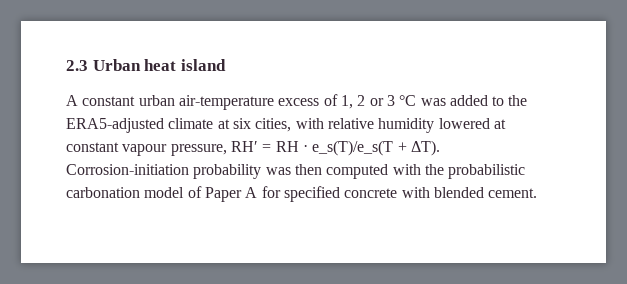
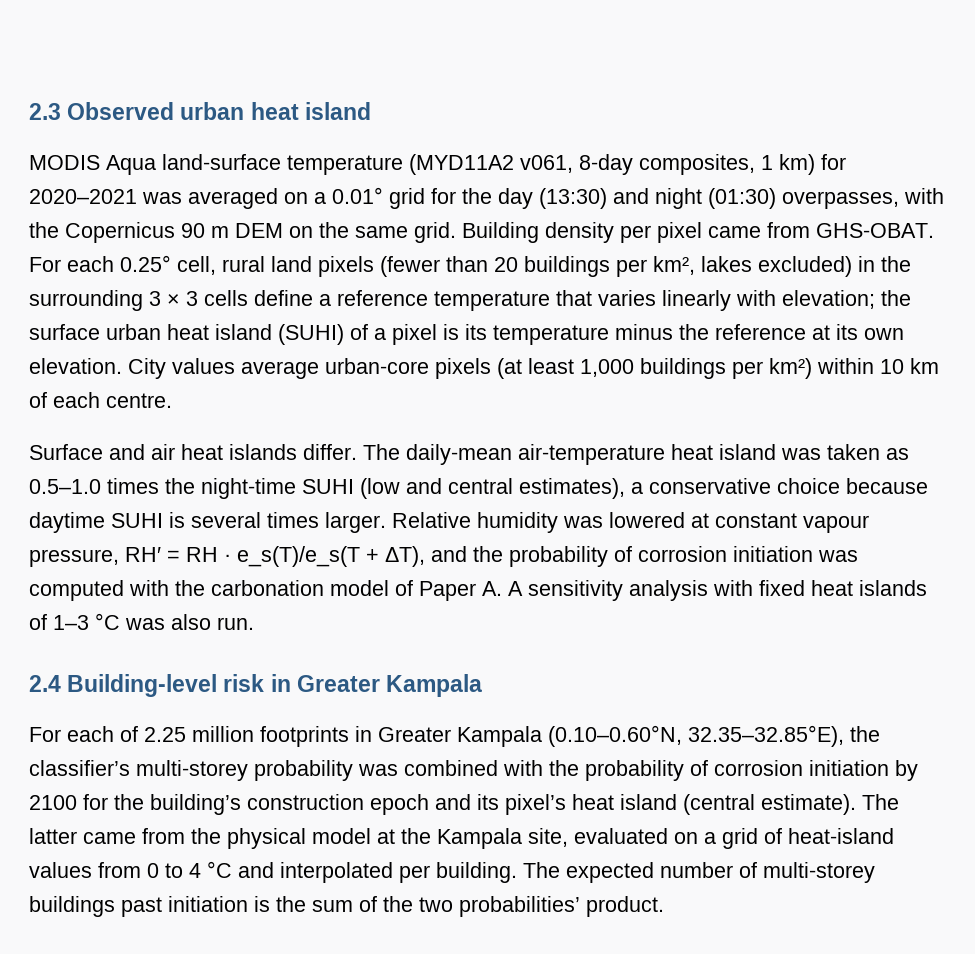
[92,59,141,71] Urban -> [67,102,245,120] Observed urban
[66,94,528,110] [66,118,435,133] A constant urban air-temperature excess of 1, 2 or 3 °C was added to the ERA5-adjusted climate at six cities, with relative humidity -> [29,154,846,175] [29,187,944,209] [29,222,934,243] [29,255,911,277] [29,290,911,311] [29,324,904,345] [29,358,939,379] [29,392,172,408] [29,444,909,465] [29,478,928,499] [29,512,603,533] MODIS Aqua land-surface temperature (MYD11A2 v061, 8-day composites, 1 km) for 2020–2021 was averaged on a 0.01° grid for the day (13:30) and night (01:30) overpasses, with the Copernicus 90 m DEM on the same grid. Building density per pixel came from GHS-OBAT. For each 0.25° cell, rural land pixels (fewer than 20 buildings per km², lakes excluded) in the surrounding 3 × 3 cells define a reference temperature that varies linearly with elevation; the surface urban heat island (SUHI) of a pixel is its temperature minus the reference at its own elevation. City values average urban-core pixels (at least 1,000 buildings per km²) within 10 km of each centre. // Surface and air heat islands differ. The daily-mean air-temperature heat island was taken as 0.5–1.0 times the night-time SUHI (low and central estimates), a conservative choice because daytime SUHI is several times larger. Relative humidity was
[410,140,440,156] [66,164,322,179] ΔT). Corrosion-initiation probability was then -> [385,546,858,567] ΔT), and the probability of corrosion initiation was
[448,164,526,179] probabilistic -> (205, 588) none
[245,186,538,202] A for specified concrete with blended cement. -> [482,580,927,601] [29,613,254,630] [29,674,483,697] [29,725,880,747] [29,760,918,781] [29,794,899,815] [29,828,894,849] [29,861,875,883] [29,896,664,917] A. A sensitivity analysis with fixed heat islands of 1–3 °C was also run. // 2.4 Building-level risk in Greater Kampala // For each of 2.25 million footprints in Greater Kampala (0.10–0.60°N, 32.35–32.85°E), the classifier’s multi-storey probability was combined with the probability of corrosion initiation by 2100 for the building’s construction epoch and its pixel’s heat island (central estimate). The latter came from the physical model at the Kampala site, evaluated on a grid of heat-island values from 0 to 4 °C and interpolated per building. The expected number of multi-storey buildings past initiation is the sum of the two probabilities’ product.

